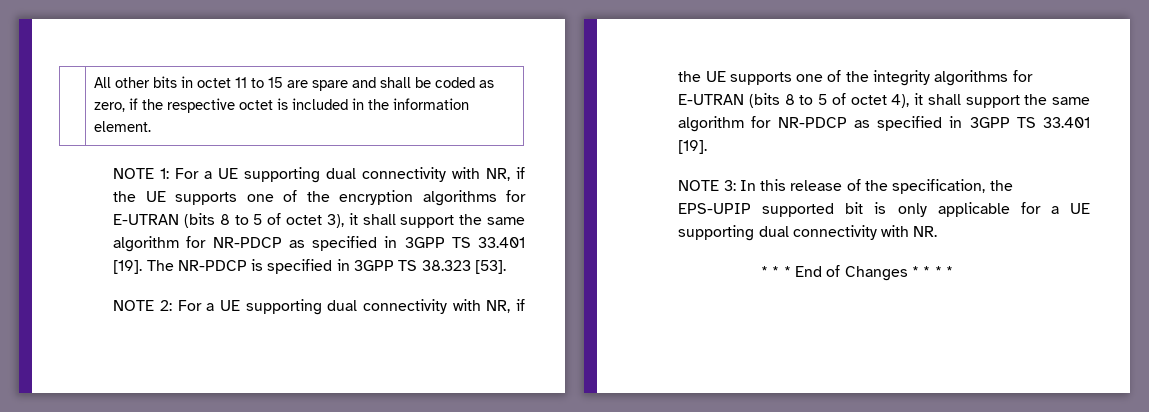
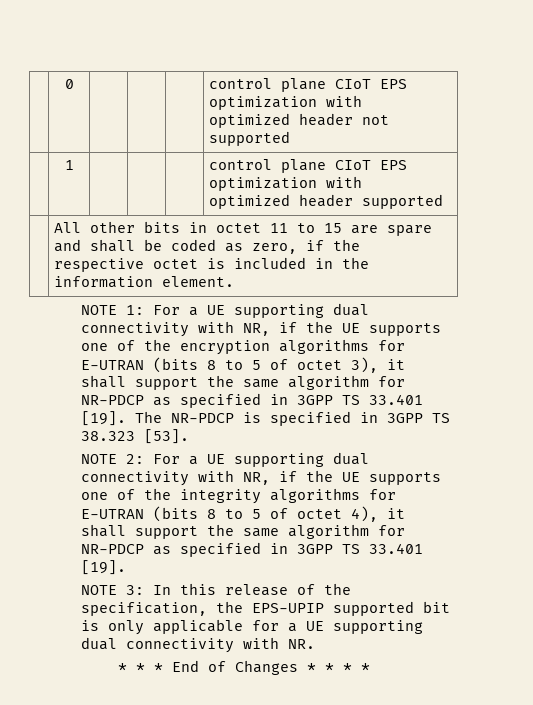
(94, 82) none -> [64,79,74,89] [209,78,408,92] [209,95,363,110] [209,113,390,128] [209,131,291,146] [64,160,74,170] [209,159,408,173] [209,176,363,191] [209,194,444,209] | 0 | | | | control plane CIoT EPS optimization with optimized header not supported // | 1 | | | | control plane CIoT EPS optimization with optimized header supported //

